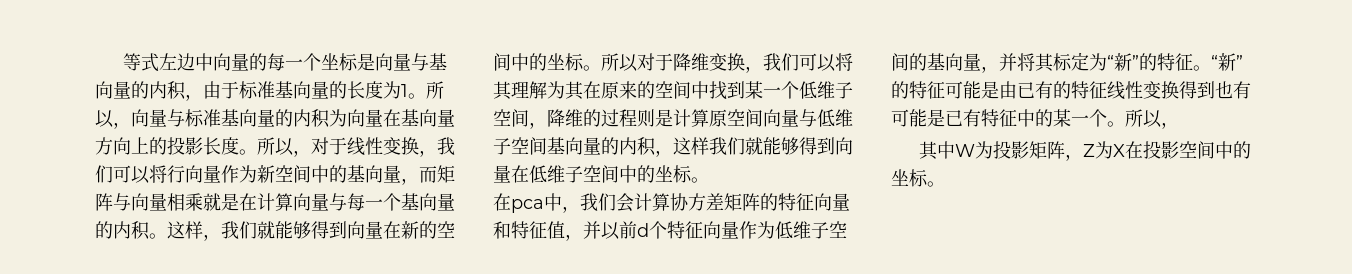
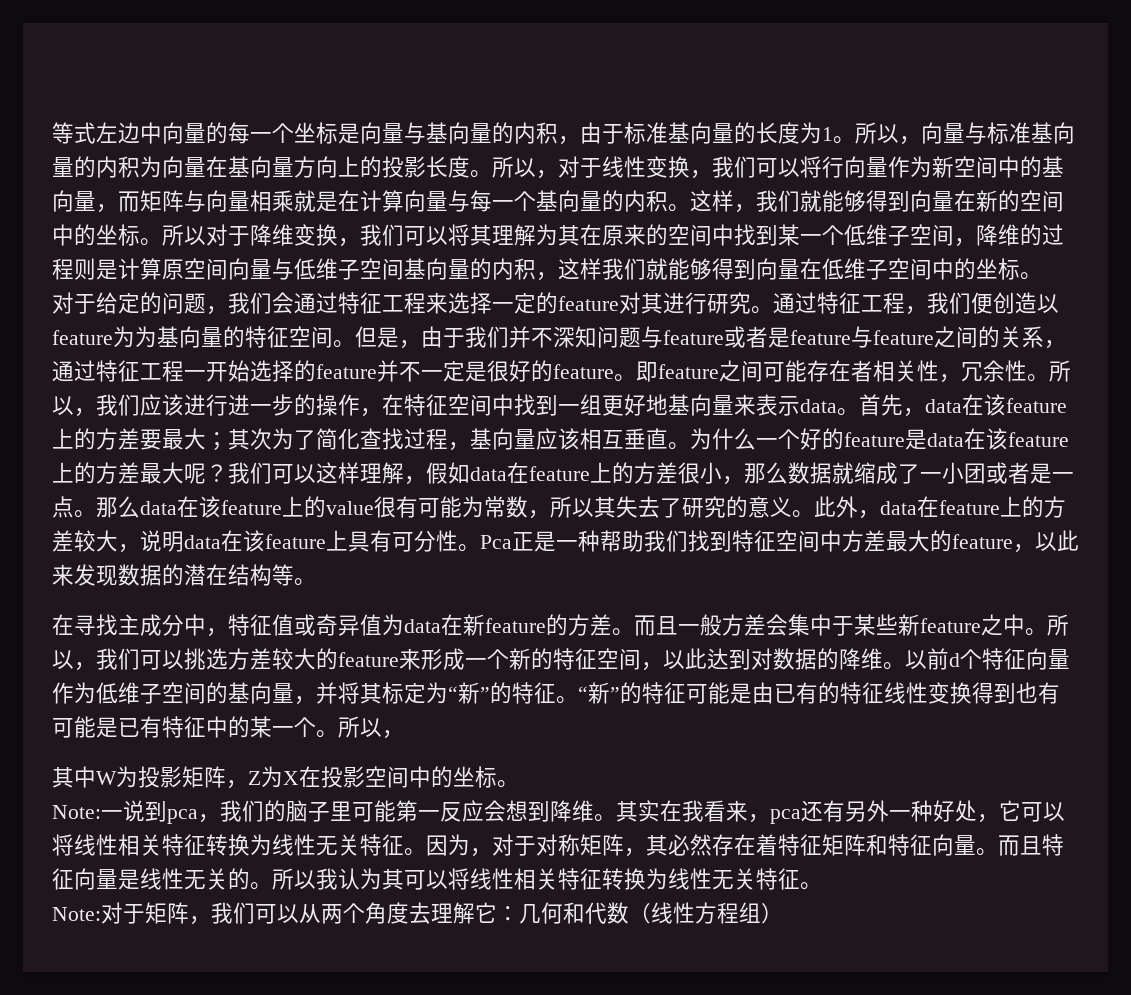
[493,193,850,213] [493,221,601,241] 在pca中，我们会计算协方差矩阵的特征向量和特征值，并 -> [52,292,1059,315] [52,326,1066,349] [52,360,1071,383] [52,394,1067,417] [52,428,1069,451] [52,462,1074,485] [52,496,1066,519] [52,530,1079,553] [52,564,316,586] [52,614,1069,637] [52,648,905,671] 对于给定的问题，我们会通过特征工程来选择一定的feature对其进行研究。通过特征工程，我们便创造以feature为为基向量的特征空间。但是，由于我们并不深知问题与feature或者是feature与feature之间的关系，通过特征工程一开始选择的feature并不一定是很好的feature。即feature之间可能存在者相关性，冗余性。所以，我们应该进行进一步的操作，在特征空间中找到一组更好地基向量来表示data。首先，data在该feature上的方差要最大；其次为了简化查找过程，基向量应该相互垂直。为什么一个好的feature是data在该feature上的方差最大呢？我们可以这样理解，假如data在feature上的方差很小，那么数据就缩成了一小团或者是一点。那么data在该feature上的value很有可能为常数，所以其失去了研究的意义。此外，data在feature上的方差较大，说明data在该feature上具有可分性。Pca正是一种帮助我们找到特征空间中方差最大的feature，以此来发现数据的潜在结构等。 // 在寻找主成分中，特征值或奇异值为data在新feature的方差。而且一般方差会集中于某些新feature之中。所以，我们可以挑选方差较大的feature来形成一个新的特征空间，以此达到对数据的降维。
(945, 184) none -> [52,800,1065,824] [52,834,1064,857] [52,868,822,890] [52,902,783,925] // Note:一说到pca，我们的脑子里可能第一反应会想到降维。其实在我看来，pca还有另外一种好处，它可以将线性相关特征转换为线性无关特征。因为，对于对称矩阵，其必然存在着特征矩阵和特征向量。而且特征向量是线性无关的。所以我认为其可以将线性相关特征转换为线性无关特征。 // Note:对于矩阵，我们可以从两个角度去理解它：几何和代数（线性方程组）

